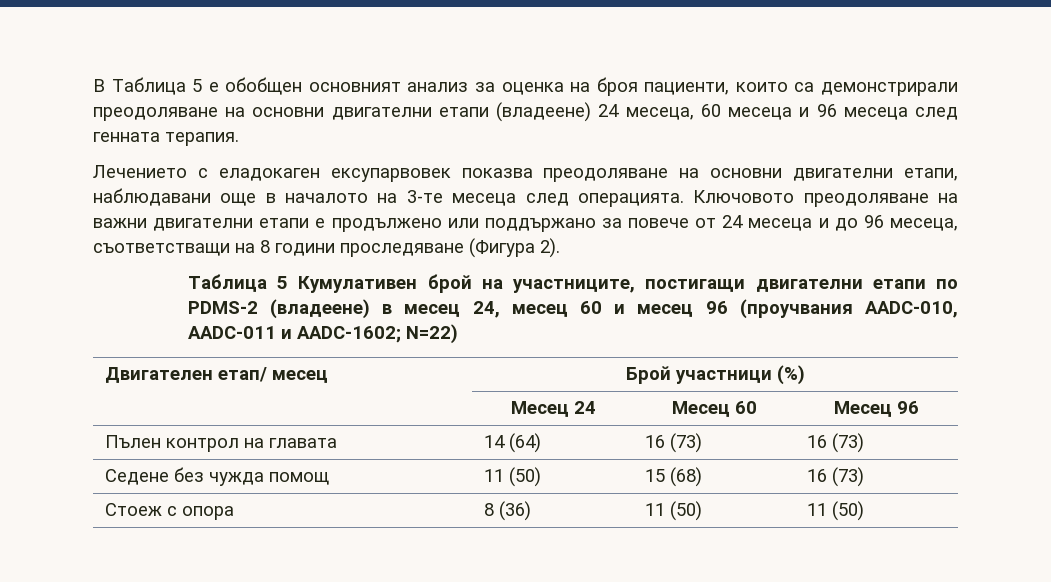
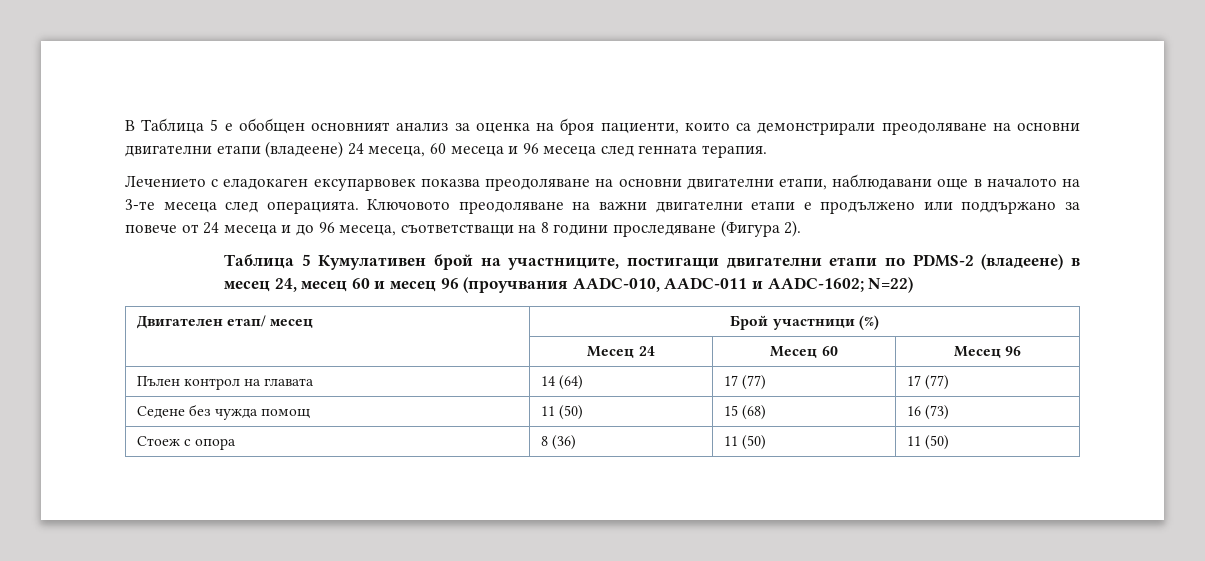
[644,433,702,453] [806,433,864,453] 16 (73) | 16 (73) -> [723,375,766,390] [906,375,949,390] 17 (77) | 17 (77)

